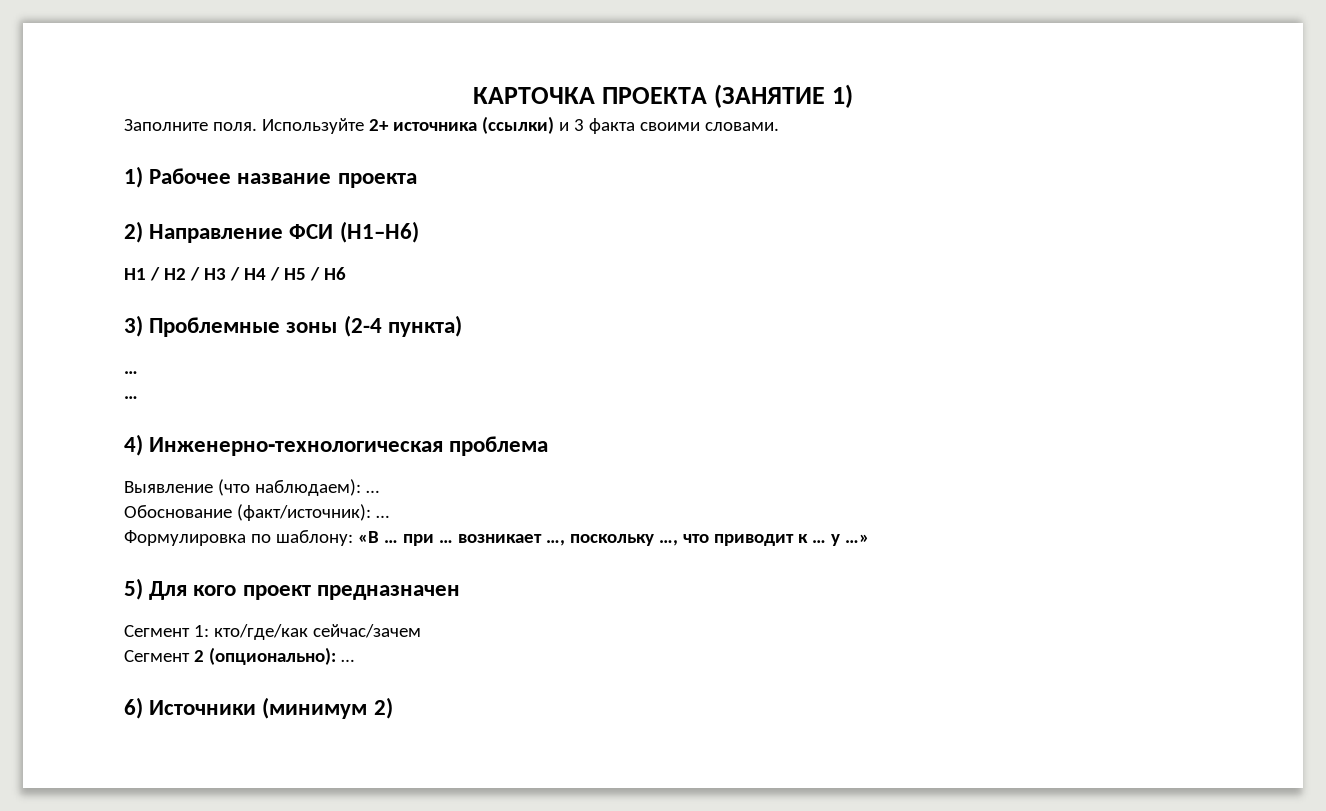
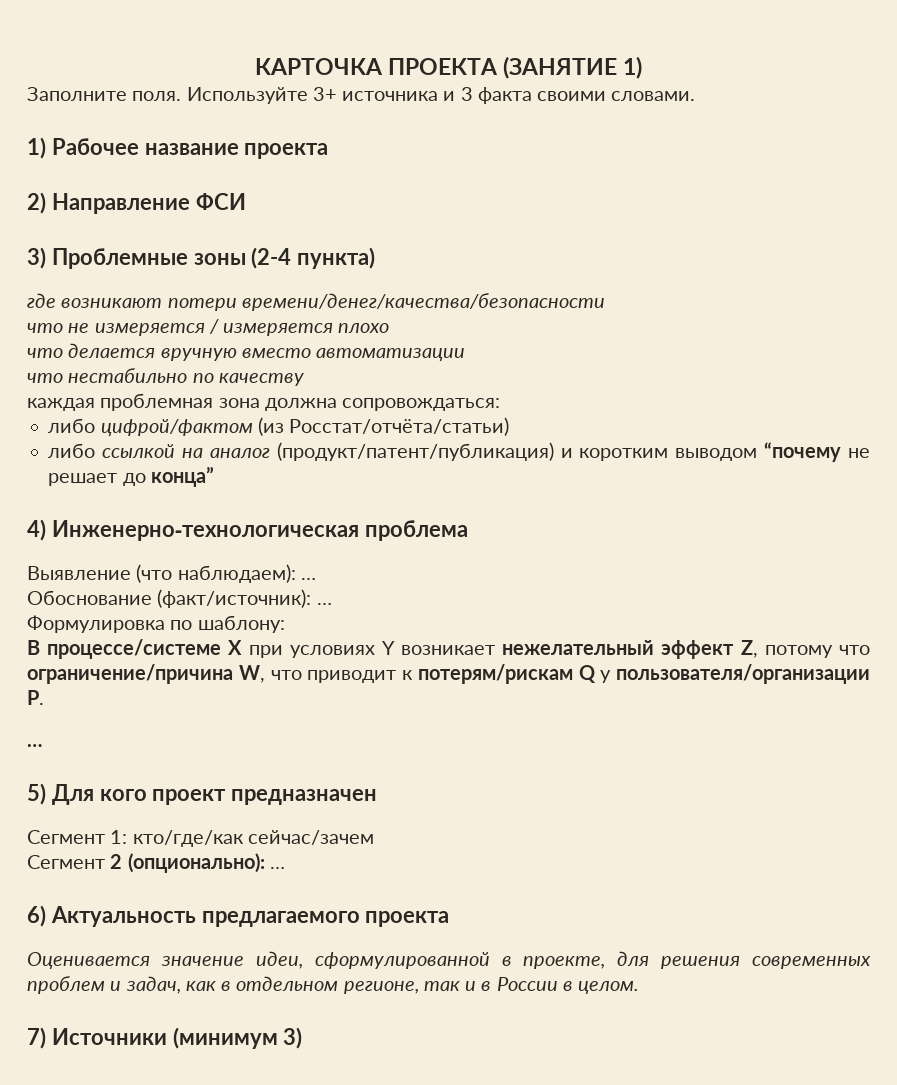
[368,116,554,134] 2+ источника (ссылки) -> [312,87,439,101] 3+ источника
[339,221,419,243] [124,267,346,281] (Н1–Н6) // Н1 / Н2 / Н3 / Н4 / Н5 / Н6 -> (246, 201) none
[124,371,138,374] [124,396,138,399] … // … -> [27,293,605,311] [27,319,390,336] [27,343,466,361] [27,368,304,386] [27,393,501,411] [48,417,510,436] [48,442,870,462] [48,466,214,487] где возникают потери времени/денег/качества/безопасности // что не измеряется / измеряется плохо // что делается вручную вместо автоматизации // что нестабильно по качеству // каждая проблемная зона должна сопровождаться: // либо цифрой/фактом (из Росстат/отчёта/статьи) // либо ссылкой на аналог (продукт/патент/публикация) и коротким выводом “почему не решает до конца”
[357,531,869,546] «В … при … возникает …, поскольку …, что приводит к … у …» -> [27,639,870,659] [27,664,870,684] [27,690,44,705] [27,744,42,747] // В процессе/системе X при условиях Y возникает нежелательный эффект Z, потому что ограничение/причина W, что приводит к потерям/рискам Q у пользователя/организации P. // …
(143, 708) none -> [50,906,450,927] [27,951,871,969] [27,976,640,994] [27,1027,46,1049] Актуальность предлагаемого проекта // Оценивается значение идеи, сформулированной в проекте, для решения современных проблем и задач, как в отдельном регионе, так и в России в целом. // 7)
[373,697,393,719] 2) -> [283,1027,303,1049] 3)

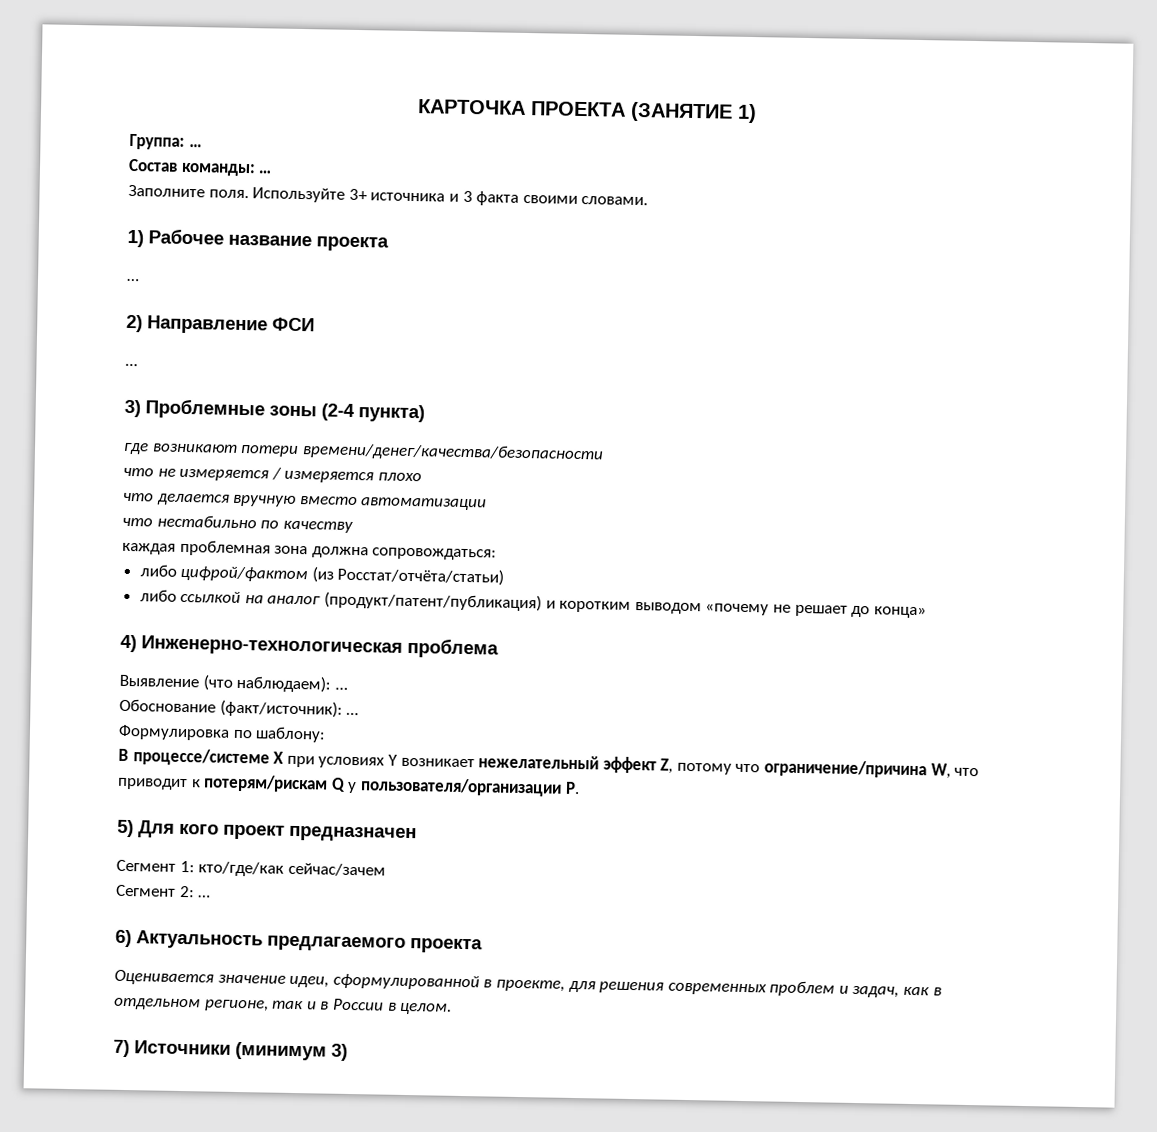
(643, 67) none -> [129,133,202,150] [128,158,272,177] // Группа: … // Состав команды: …
(329, 151) none -> [127,278,140,282] // …
(246, 201) none -> [125,363,138,367] // …
[764,442,842,462] “почему -> [705,603,770,616] «почему
[150,466,214,487] конца” -> [873,606,927,619] конца»
[27,744,42,747] // … -> (580, 788) none
[110,853,265,873] 2 (опционально): -> [179,885,195,898] 2:

